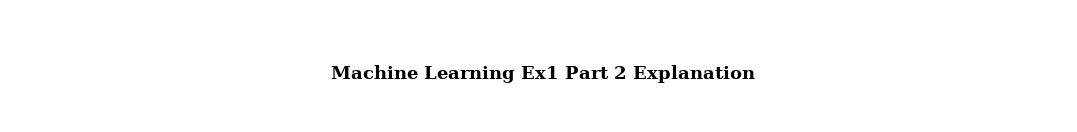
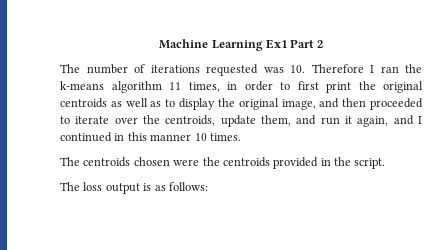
[633,65,755,83] Explanation -> [60,64,422,76] [60,81,423,93] [60,98,423,110] [60,115,422,127] [60,132,241,142] [60,157,386,169] [60,182,208,194] // The number of iterations requested was 10. Therefore I ran the k-means algorithm 11 times, in order to first print the original centroids as well as to display the original image, and then proceeded to iterate over the centroids, update them, and run it again, and I continued in this manner 10 times. // The centroids chosen were the centroids provided in the script. // The loss output is as follows:

